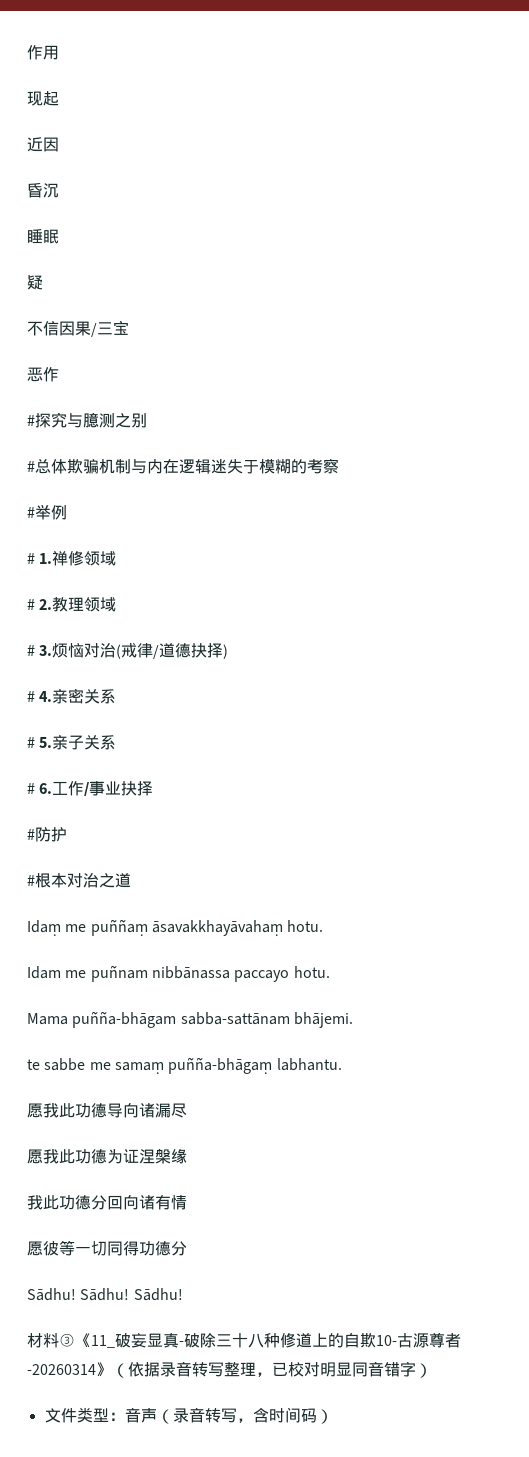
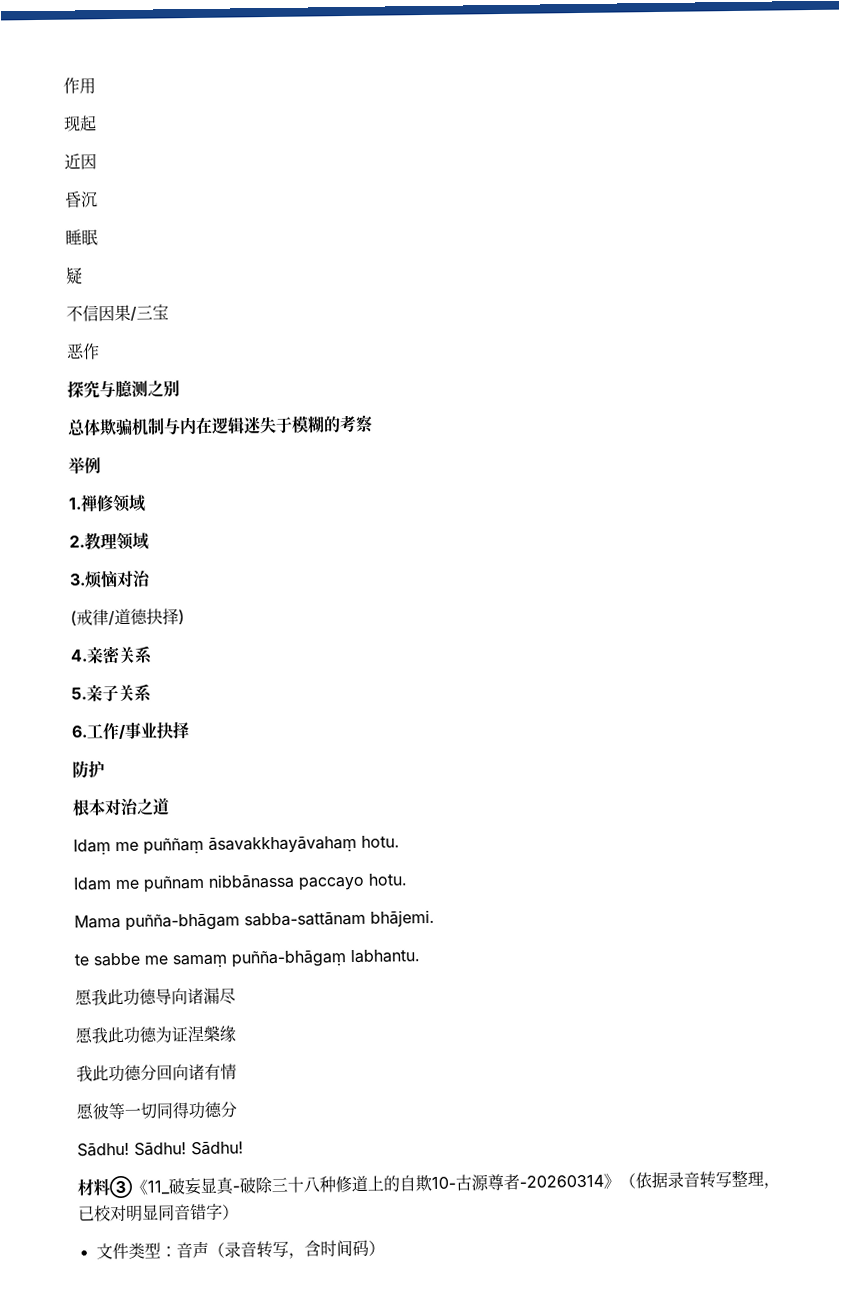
[27,415,35,426] # -> (100, 351) none
[27,461,35,472] # -> (180, 388) none
[27,507,35,518] # -> (373, 423) none
[27,553,35,564] # -> (101, 465) none
[27,599,35,610] # -> (146, 503) none
[27,645,35,656] # -> (149, 541) none
(117, 650) none -> (152, 578) //
[27,691,35,702] # -> (185, 617) none
[27,737,35,748] # -> (153, 654) none
[27,783,35,794] # -> (152, 692) none
[27,829,35,840] # -> (190, 730) none
[27,875,35,886] # -> (105, 769) none

